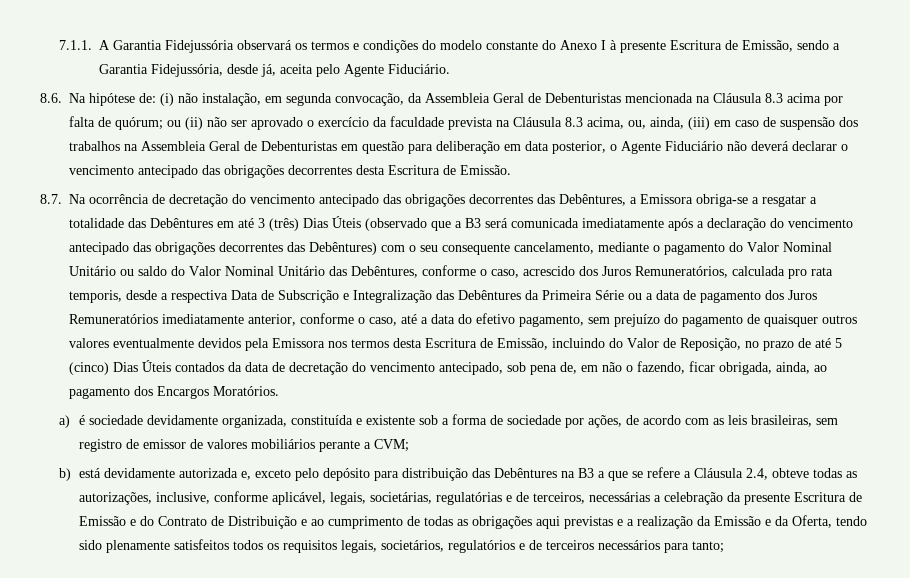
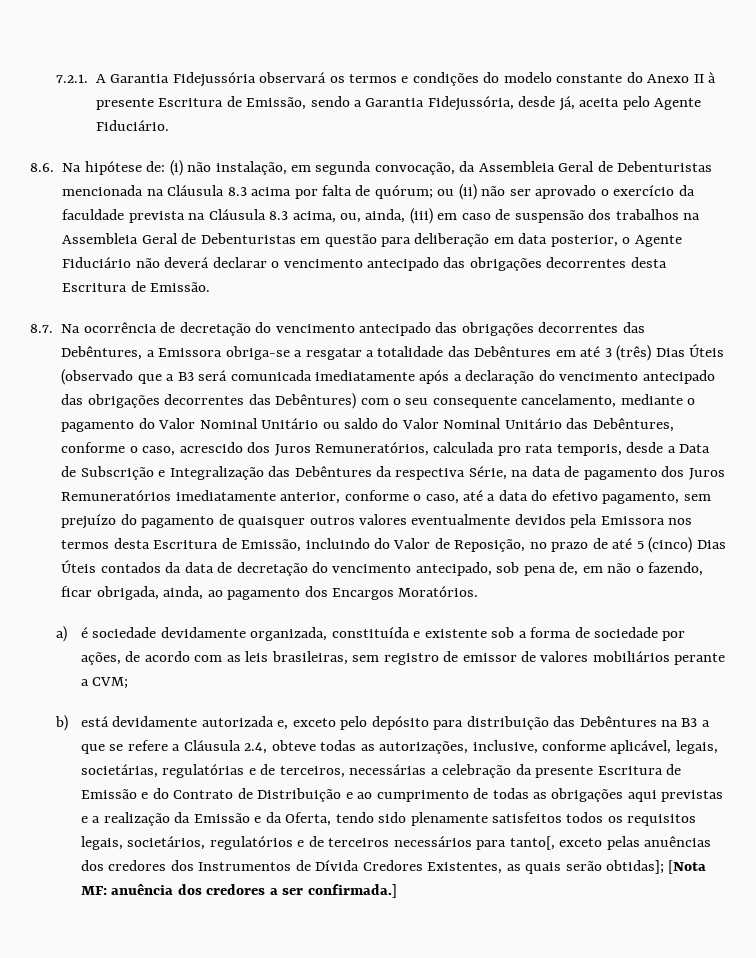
[59,40,93,50] 7.1.1. -> [55,74,88,83] 7.2.1.
[601,40,607,50] I -> [693,74,704,83] II
[171,290,228,303] respectiva -> (676, 449) none
[542,290,653,300] Primeira Série ou a -> [395,466,529,480] respectiva Série, na
[691,541,724,553] tanto; -> [509,836,712,850] [81,860,707,874] [81,883,397,898] tanto[, exceto pelas anuências dos credores dos Instrumentos de Dívida Credores Existentes, as quais serão obtidas]; [Nota MF: anuência dos credores a ser confirmada.]

